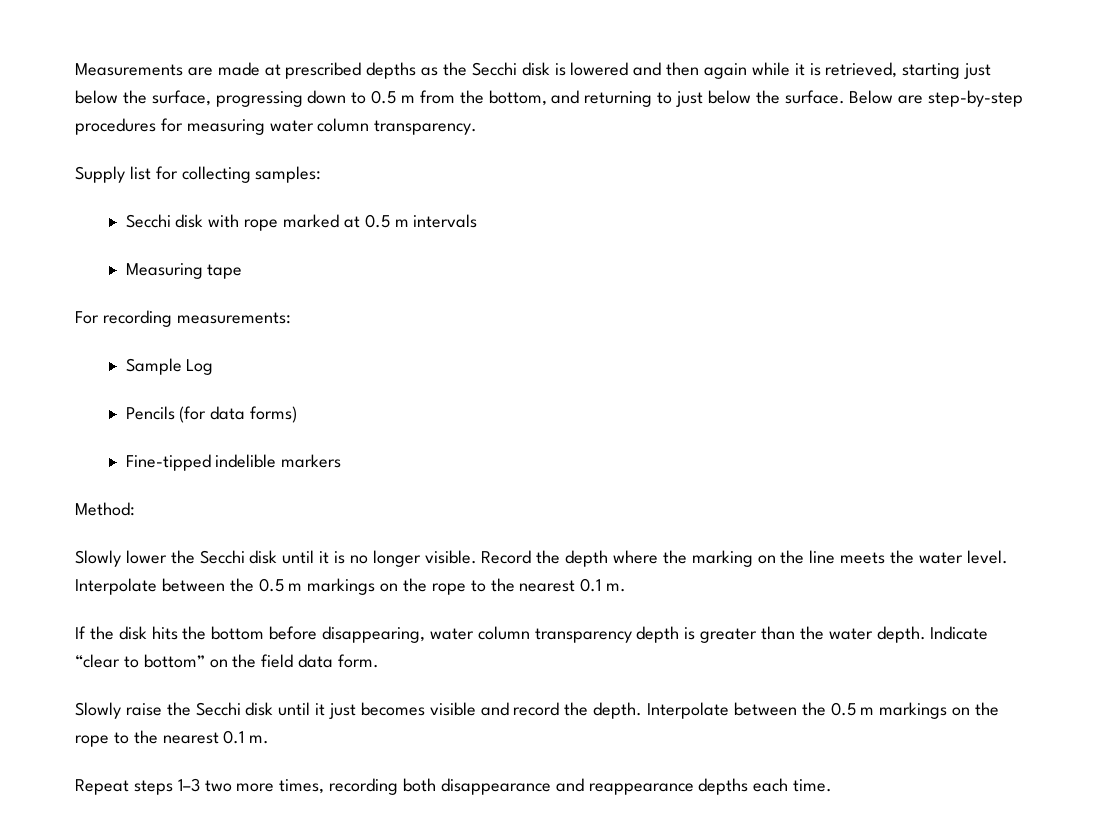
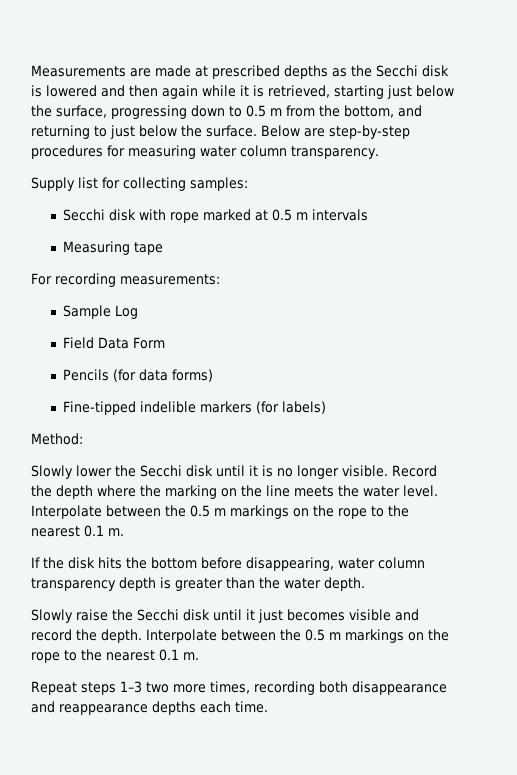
(214, 367) none -> [63,337,166,349] // Field Data Form
(342, 461) none -> [256,401,327,414] (for labels)
[930,626,989,640] [75,654,380,668] Indicate “clear to bottom” on the field data form. -> (365, 584) none

